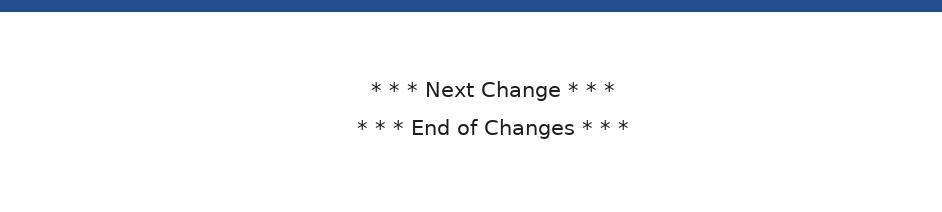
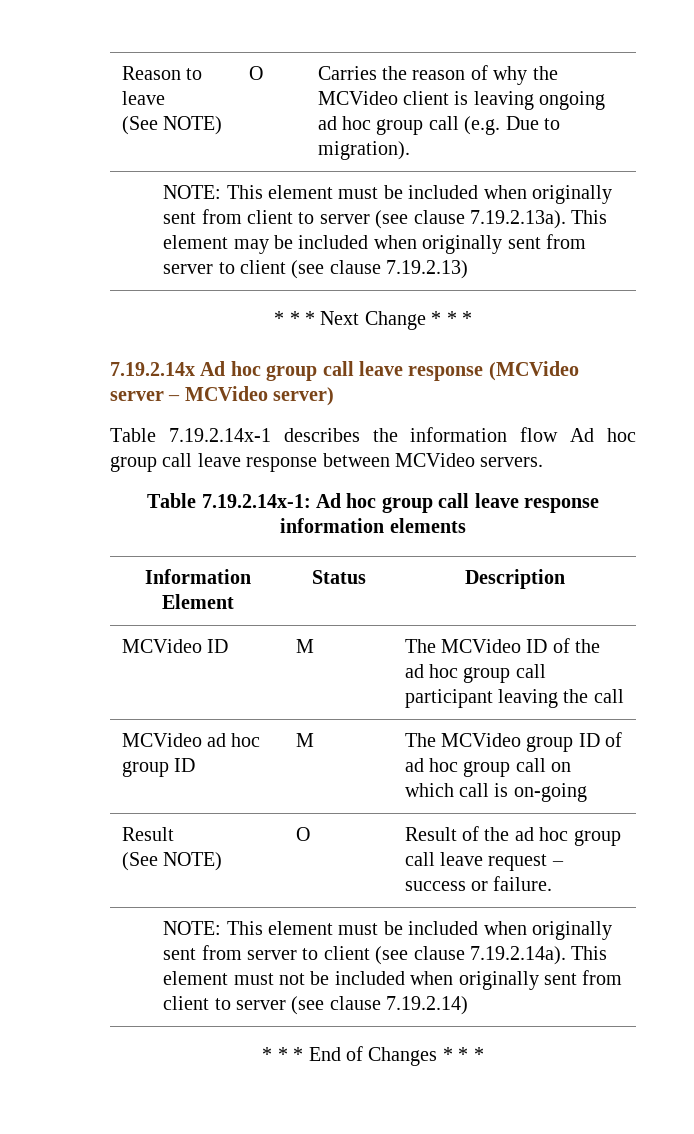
(370, 89) none -> [121,66,202,80] [121,91,165,105] [121,116,222,135] [248,66,263,80] [317,65,558,85] [317,91,606,110] [317,116,560,135] [317,141,410,160] [163,185,613,204] [163,209,608,229] [163,234,587,254] [163,260,469,279] Reason to leave // (See NOTE) | O | Carries the reason of why the MCVideo client is leaving ongoing ad hoc group call (e.g. Due to migration). // NOTE: This element must be included when originally sent from client to server (see clause 7.19.2.13a). This element may be included when originally sent from server to client (see clause 7.19.2.13) //
(615, 89) none -> [110,361,579,381] [110,386,335,406] [110,427,636,442] [110,453,544,472] [147,493,599,513] [280,518,466,533] [144,569,251,584] [161,594,234,609] [312,570,366,584] [464,569,565,589] [121,639,228,653] [295,639,314,653] [404,638,601,653] [404,664,546,683] [404,689,624,708] [121,733,261,747] [121,758,195,777] [295,733,314,747] [404,732,623,752] [404,758,572,777] [404,783,587,802] [121,827,174,841] [121,852,222,871] [295,827,310,841] [404,826,621,846] [404,852,564,871] [404,876,553,891] [163,921,613,940] [163,945,608,965] [163,970,623,990] [163,996,469,1015] // 7.19.2.14x Ad hoc group call leave response (MCVideo server – MCVideo server) // Table 7.19.2.14x-1 describes the information flow Ad hoc group call leave response between MCVideo servers. // Table 7.19.2.14x-1: Ad hoc group call leave response information elements // Information Element | Status | Description // MCVideo ID | M | The MCVideo ID of the ad hoc group call participant leaving the call // MCVideo ad hoc group ID | M | The MCVideo group ID of ad hoc group call on which call is on-going // Result // (See NOTE) | O | Result of the ad hoc group call leave request – success or failure. // NOTE: This element must be included when originally sent from server to client (see clause 7.19.2.14a). This element must not be included when originally sent from client to server (see clause 7.19.2.14)

